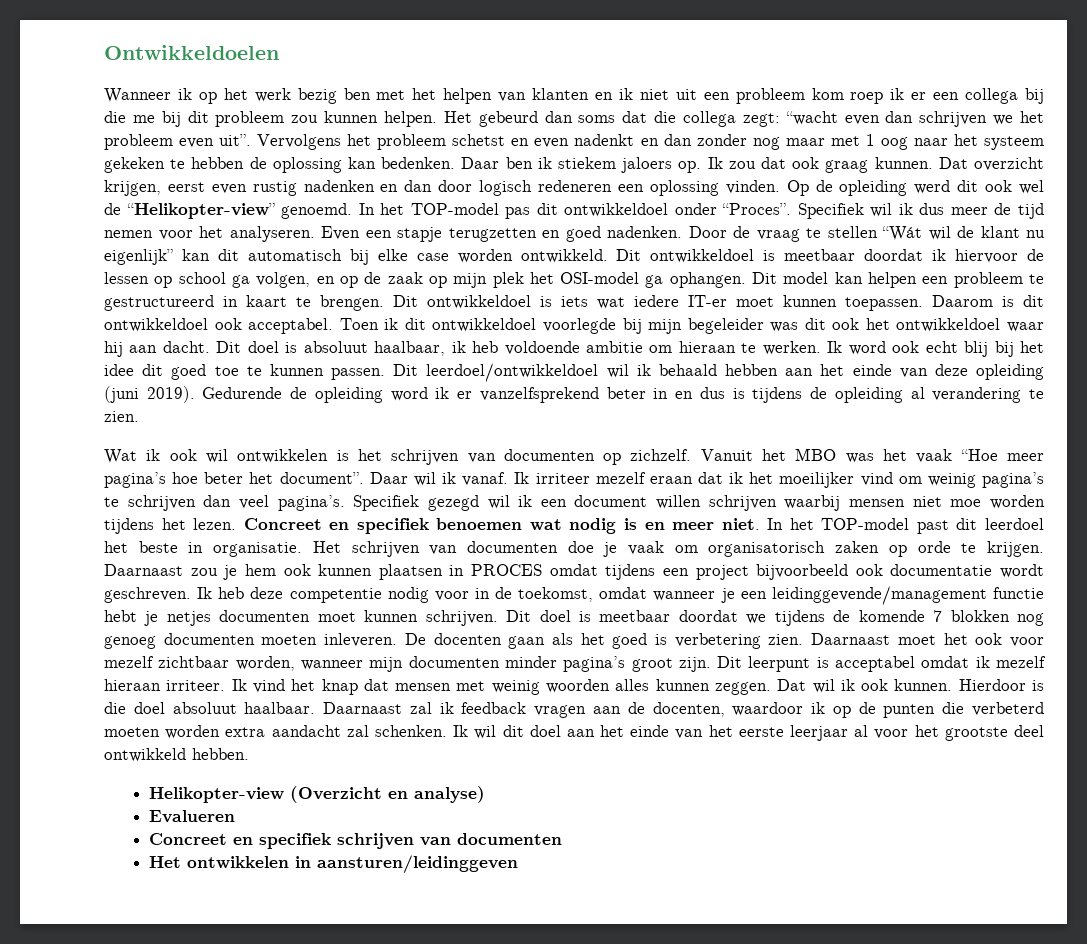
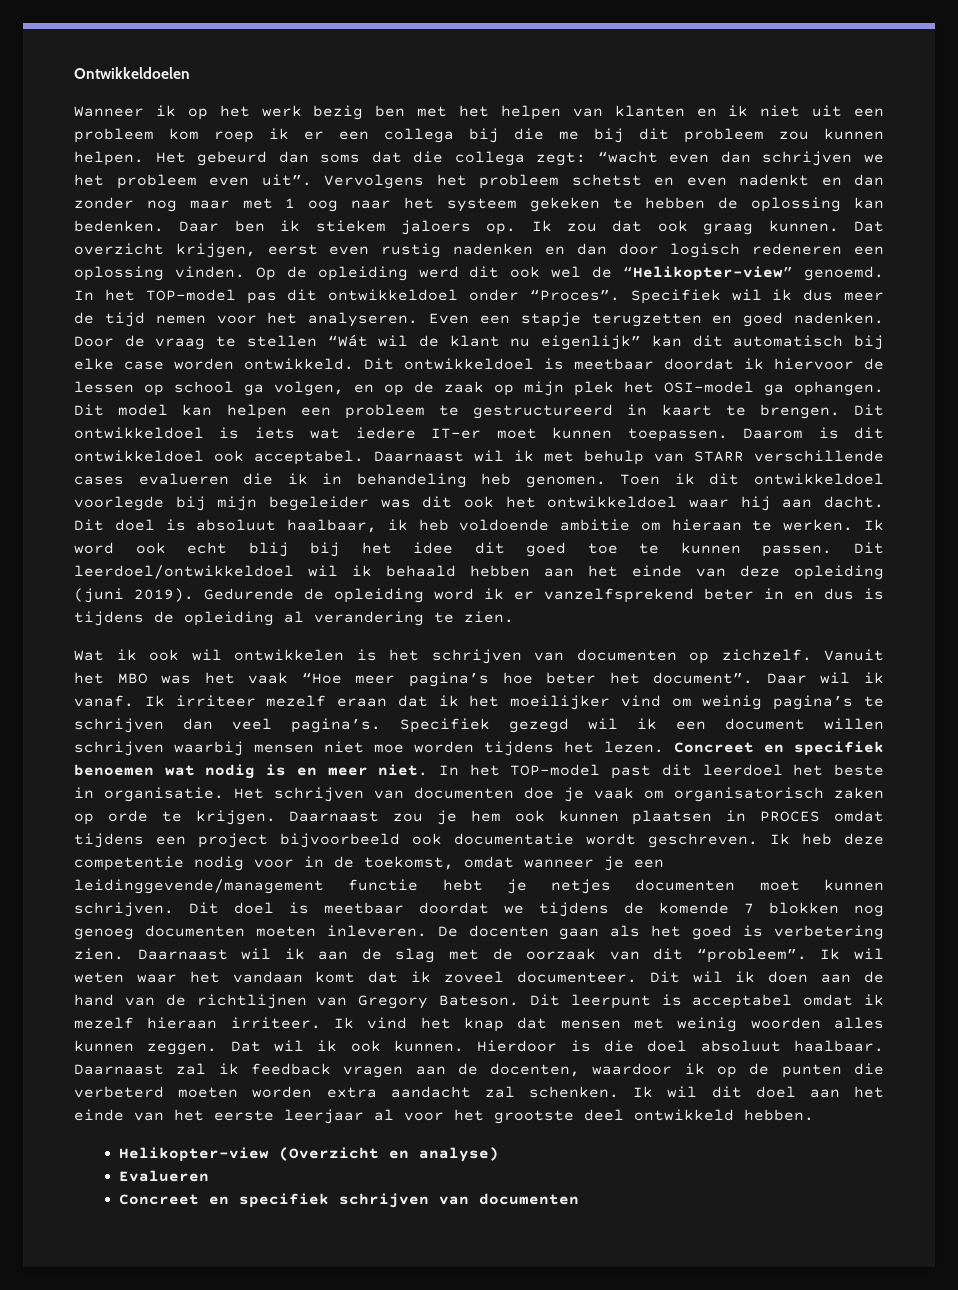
(334, 326) none -> [374,450,884,465] [74,473,606,488] Daarnaast wil ik met behulp van STARR verschillende cases evalueren die ik in behandeling heb genomen.
[897,633,1045,647] [104,656,711,672] moet het ook voor mezelf zichtbaar worden, wanneer mijn documenten minder pagina’s groot zijn. -> [241,948,884,963] [74,971,885,983] [74,994,519,1009] wil ik aan de slag met de oorzaak van dit “probleem”. Ik wil weten waar het vandaan komt dat ik zoveel documenteer. Dit wil ik doen aan de hand van de richtlijnen van Gregory Bateson.
[148,855,518,874] // Het ontwikkelen in aansturen/leidinggeven -> (580, 1199) none

